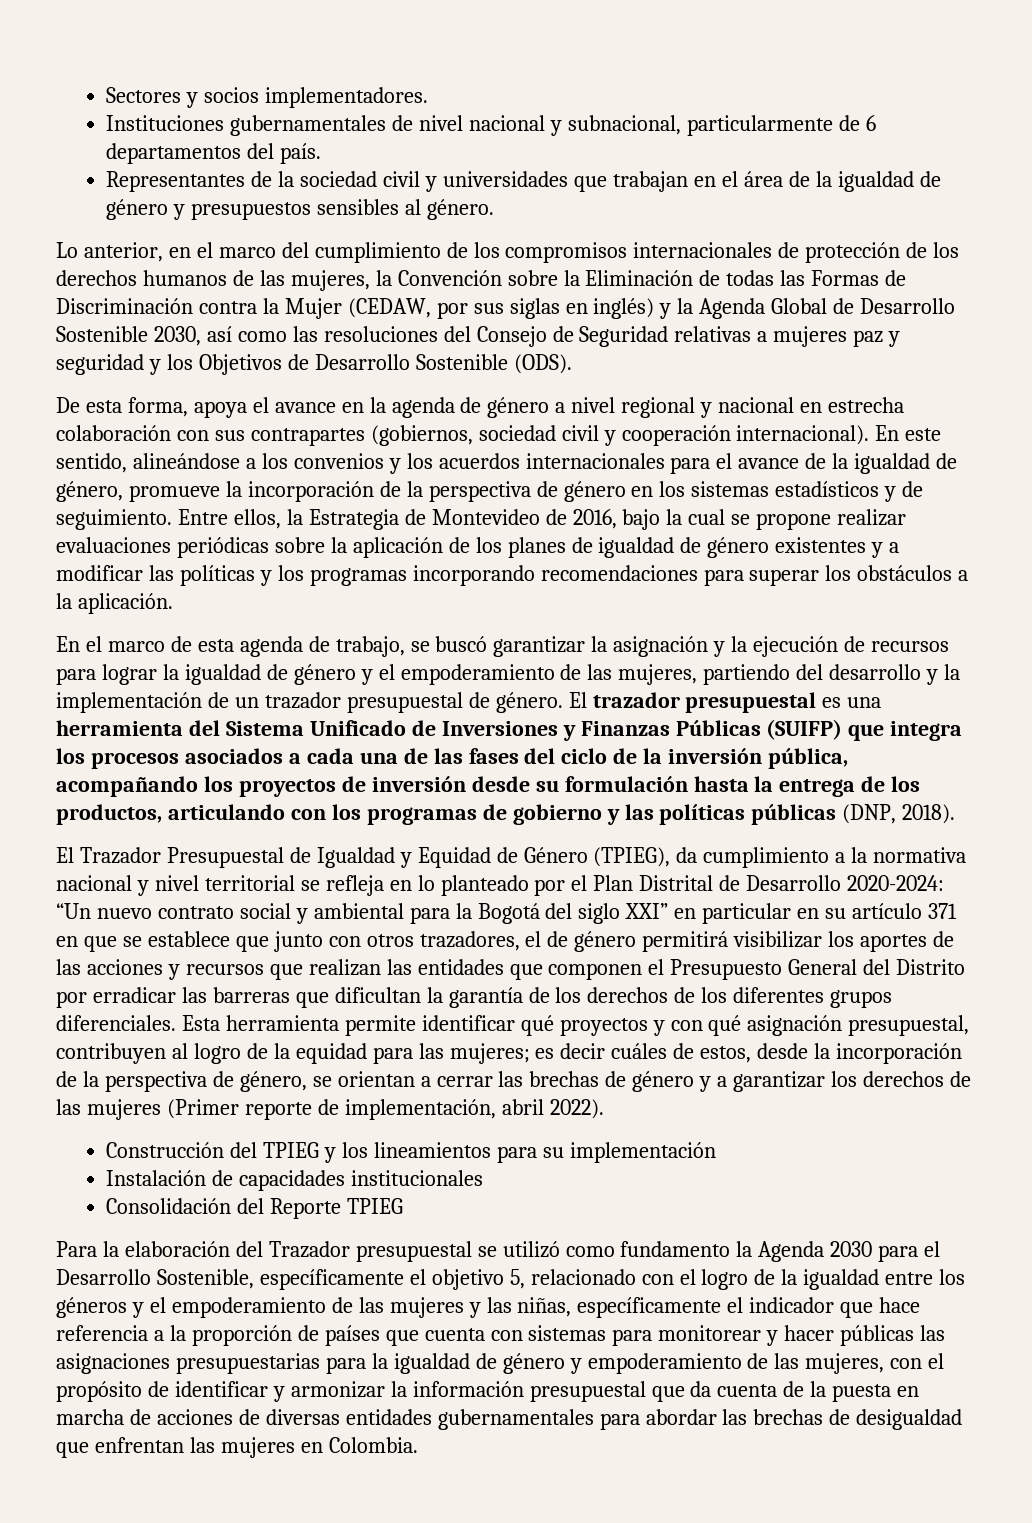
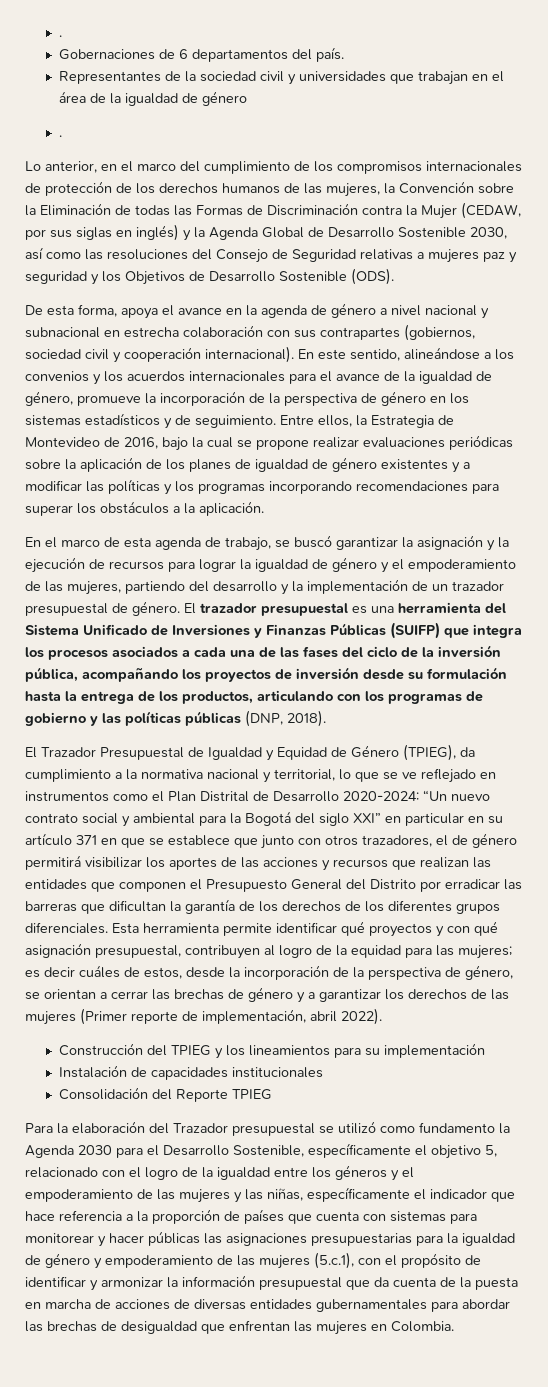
[106,87,429,108] [106,115,834,136] Sectores y socios implementadores. // Instituciones gubernamentales de nivel nacional y subnacional, particularmente -> [59,35,63,37] [59,49,156,60] . // Gobernaciones
[173,199,495,220] y presupuestos sensibles al género. -> [59,135,63,137] // .
[621,397,795,418] regional y nacional -> [425,305,489,319] [25,327,100,338] nacional y subnacional
[154,875,566,896] nivel territorial se refleja en lo planteado por -> [274,768,496,783] [25,791,148,802] territorial, lo que se ve reflejado en instrumentos como
[805,1353,885,1374] mujeres, -> [259,1252,354,1269] mujeres (5.c.1),

